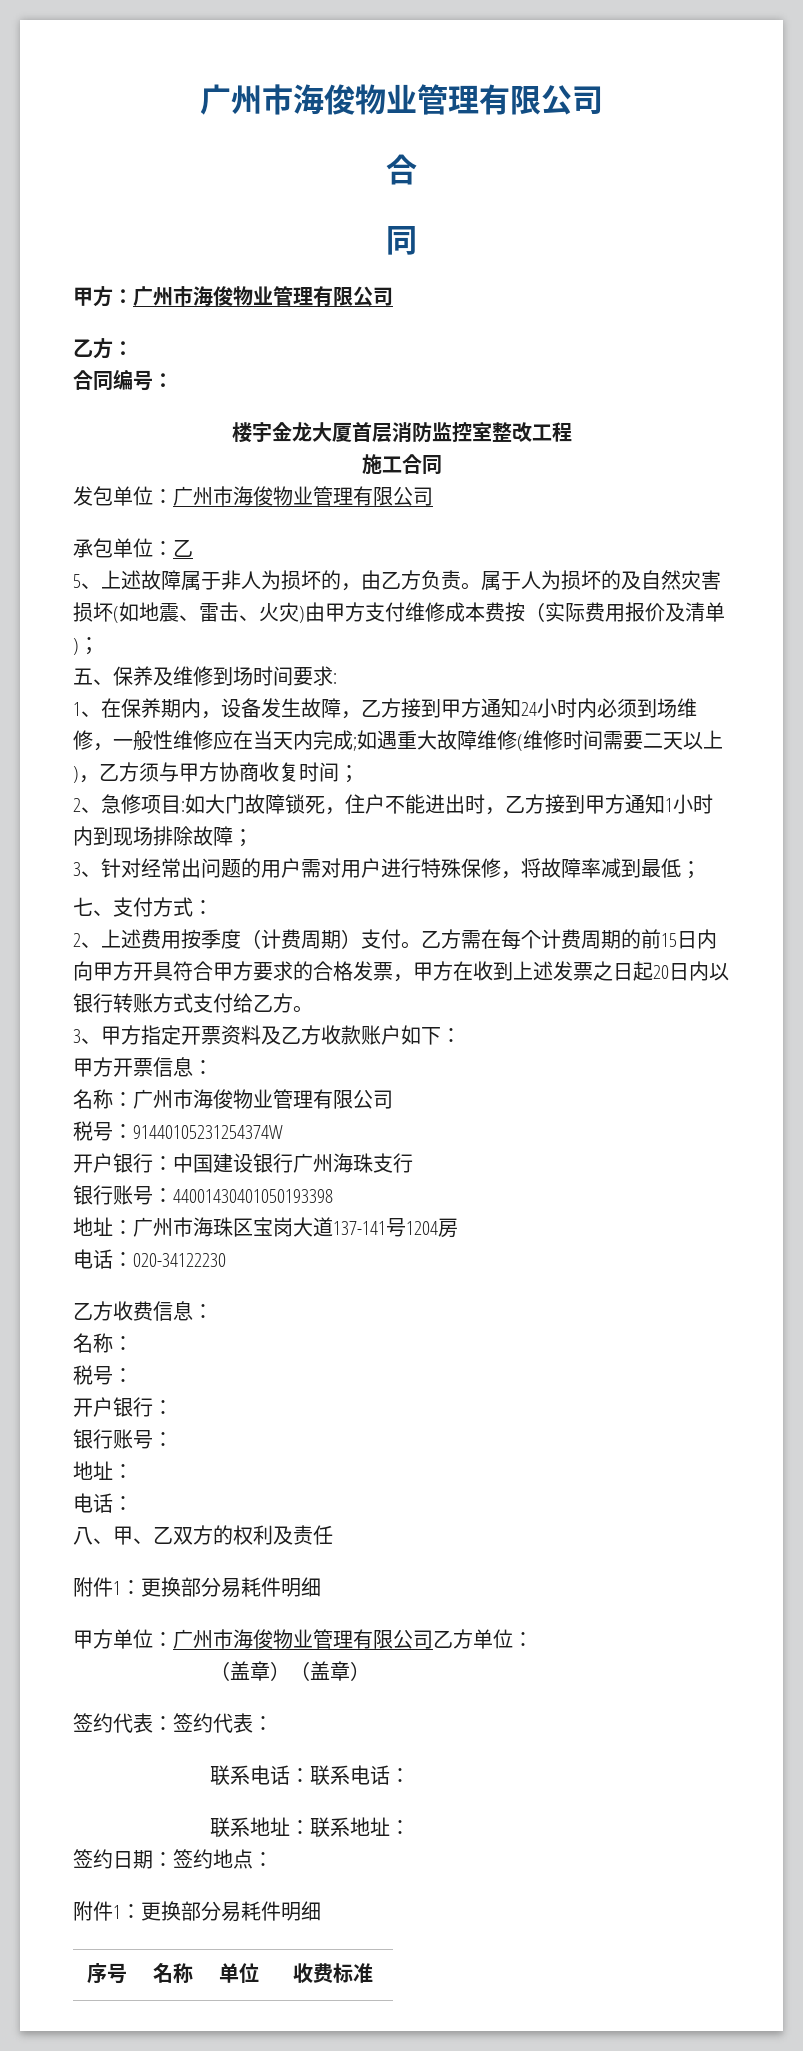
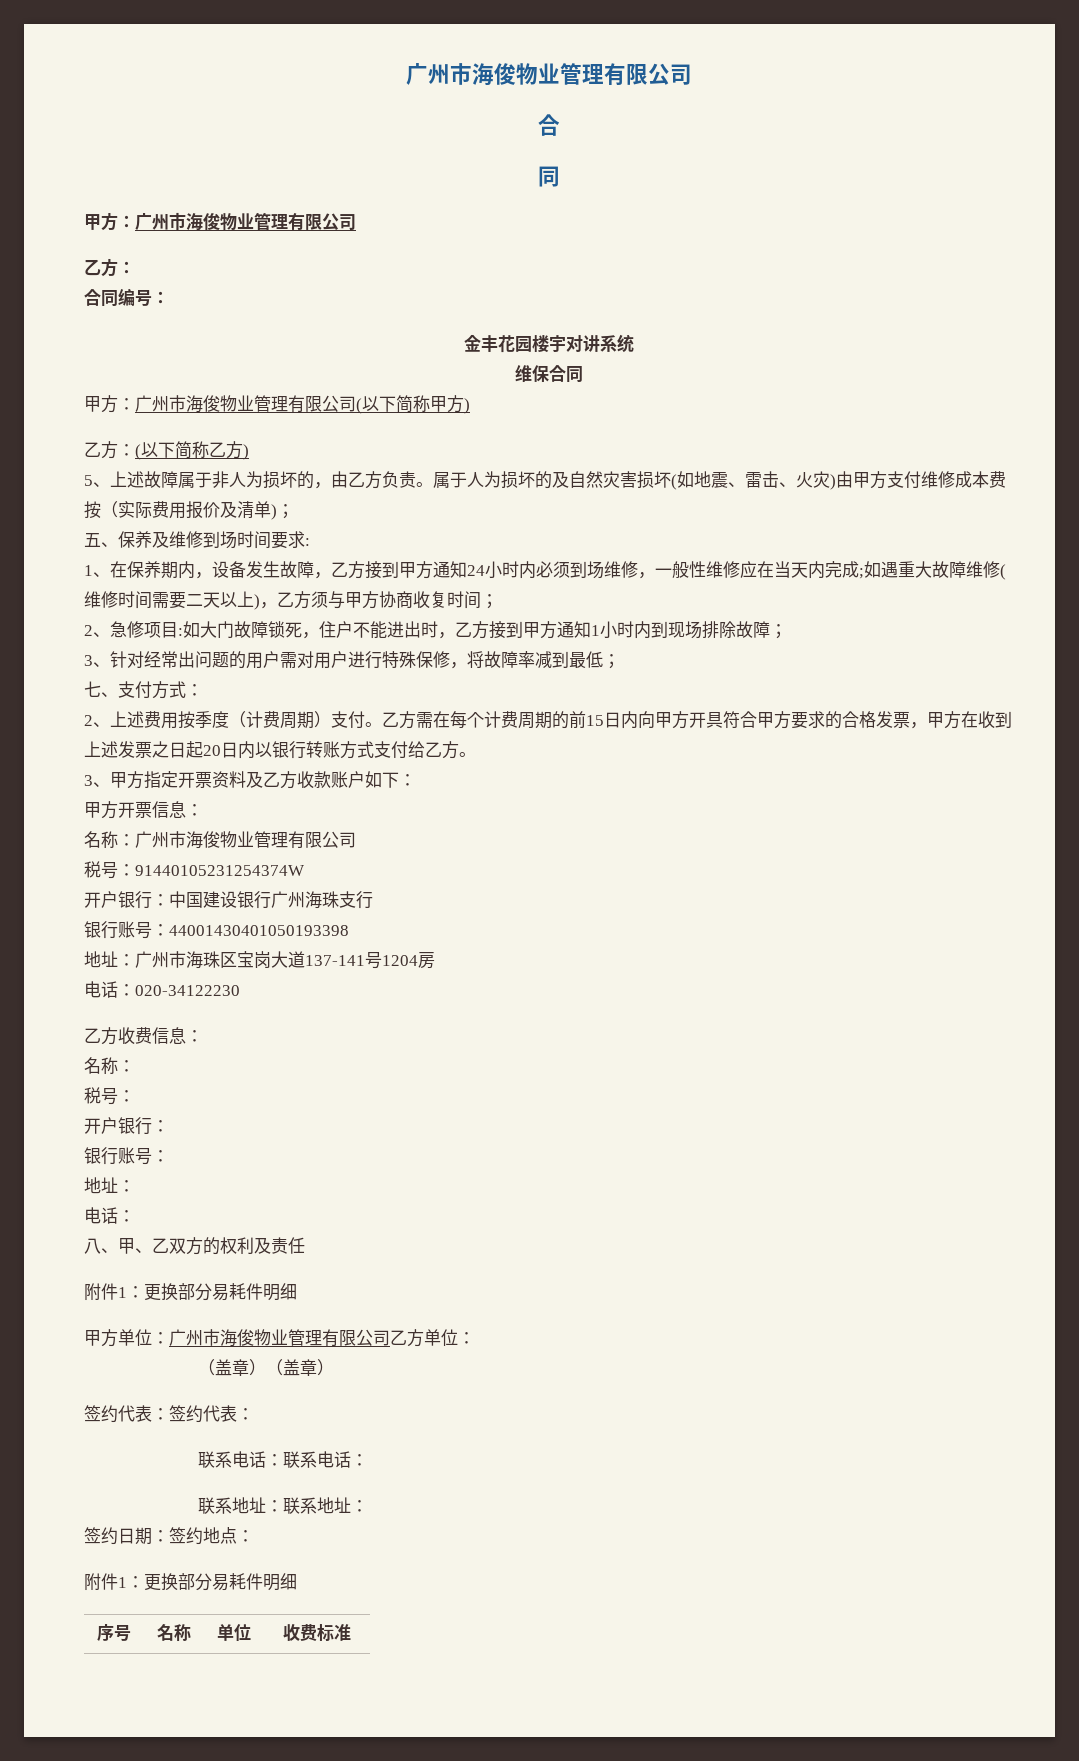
[231,422,572,443] [361,454,402,474] 楼宇金龙大厦首层消防监控室整改工程 // 施工 -> [464,334,634,353] [515,365,549,383] 金丰花园楼宇对讲系统 // 维保
[73,486,433,506] [73,538,193,558] 发包单位：广州市海俊物业管理有限公司 // 承包单位：乙 -> [84,395,470,414] [84,441,249,460] 甲方：广州市海俊物业管理有限公司(以下简称甲方) // 乙方：(以下简称乙方)

